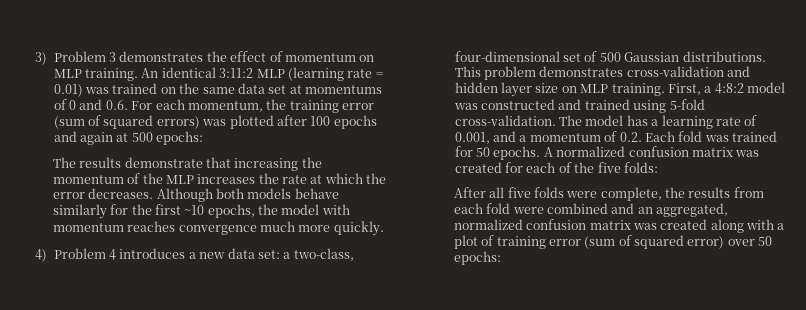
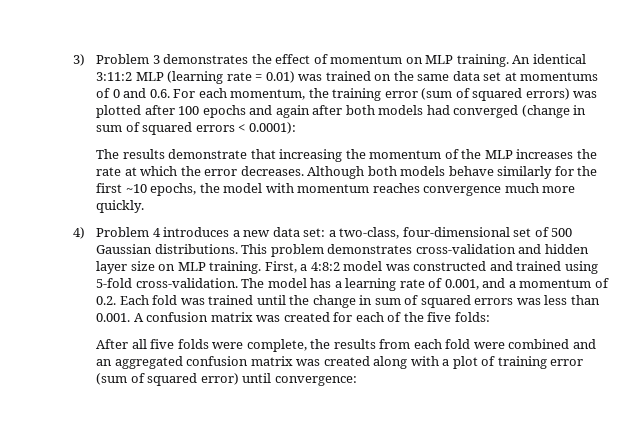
[116,131,204,145] at 500 epochs: -> [312,105,587,118] [96,122,296,135] after both models had converged (change in sum of squared errors < 0.0001):
[454,146,626,160] for 50 epochs. A normalized -> [256,295,600,308] [96,313,144,322] until the change in sum of squared errors was less than 0.001. A
[656,203,729,217] [453,219,523,230] aggregated, normalized -> [114,356,183,369] aggregated
[727,236,773,246] [453,251,501,265] over 50 epochs: -> [242,373,357,386] until convergence:

